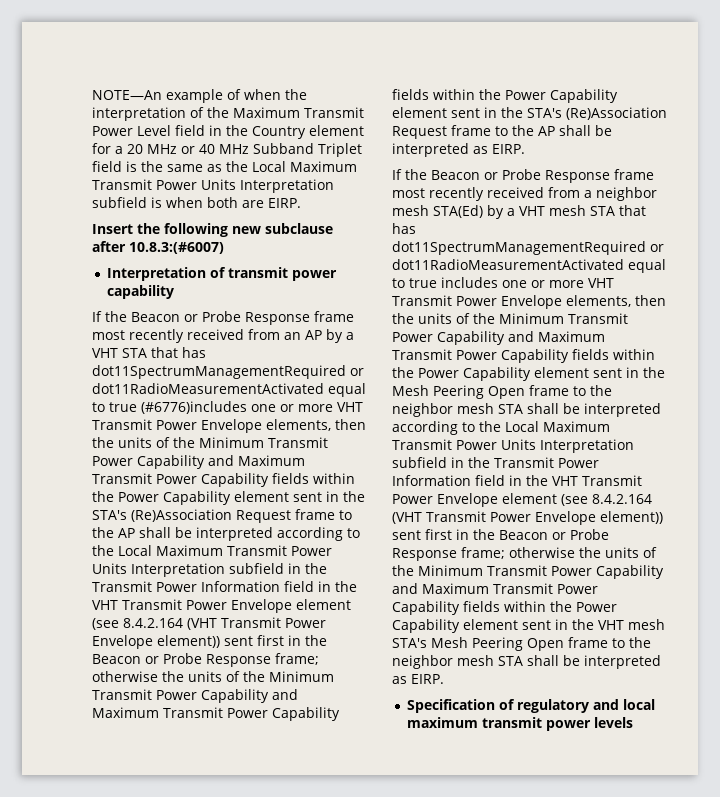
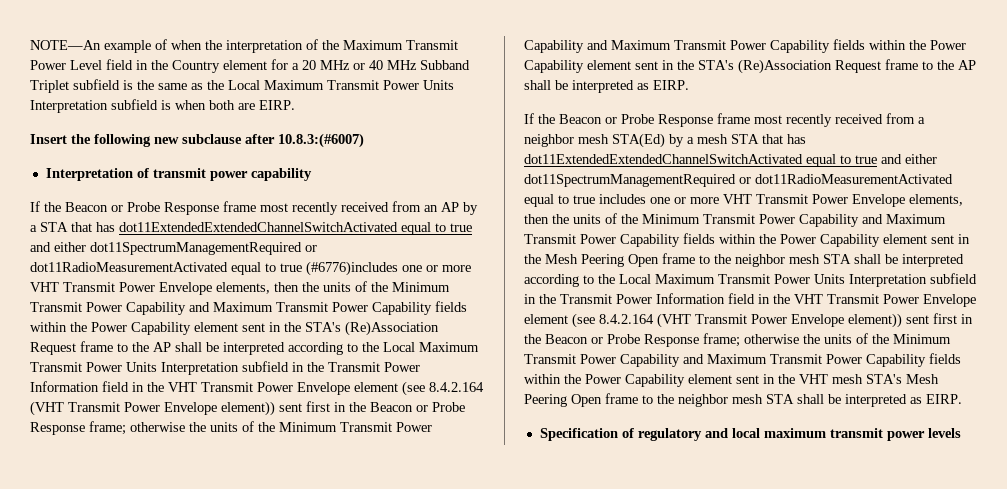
[92,161,122,172] field -> [73,79,120,90] subfield
[92,347,206,358] VHT STA that has -> [40,222,472,235] [30,242,86,252] STA that has dot11ExtendedExtendedChannelSwitchActivated equal to true and either
[518,206,545,216] VHT -> (694, 140) none
(416, 228) none -> [524,154,937,167] dot11ExtendedExtendedChannelSwitchActivated equal to true and either

